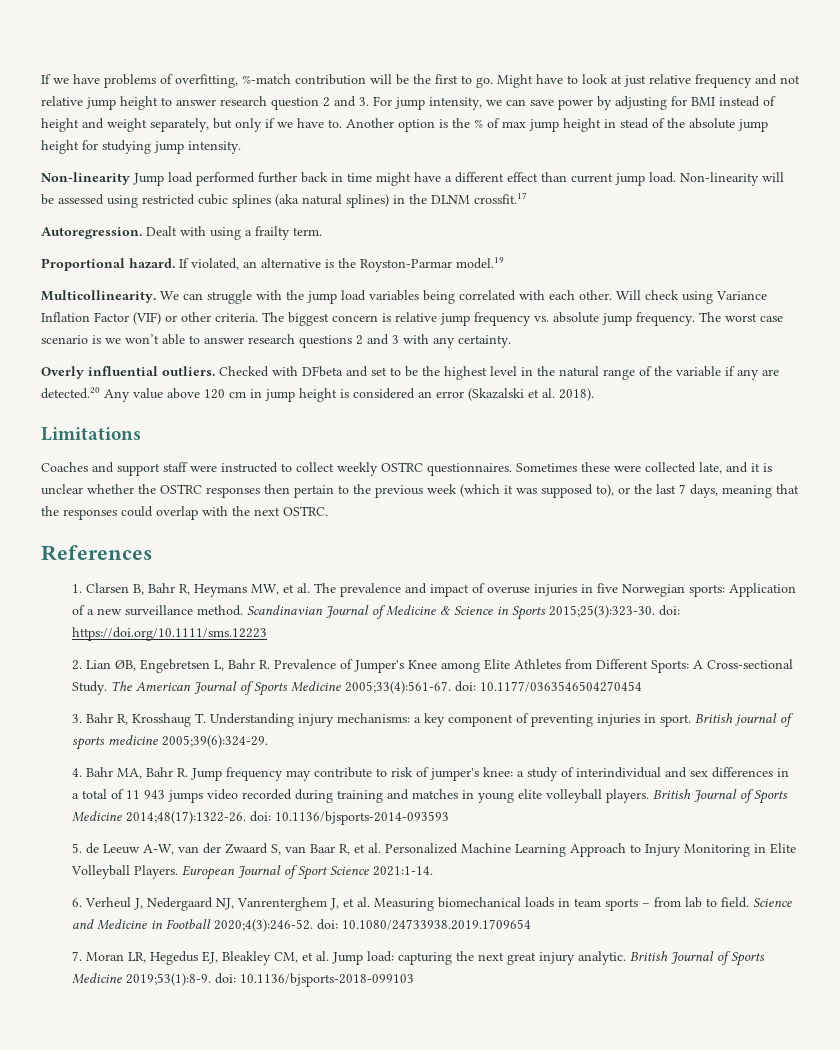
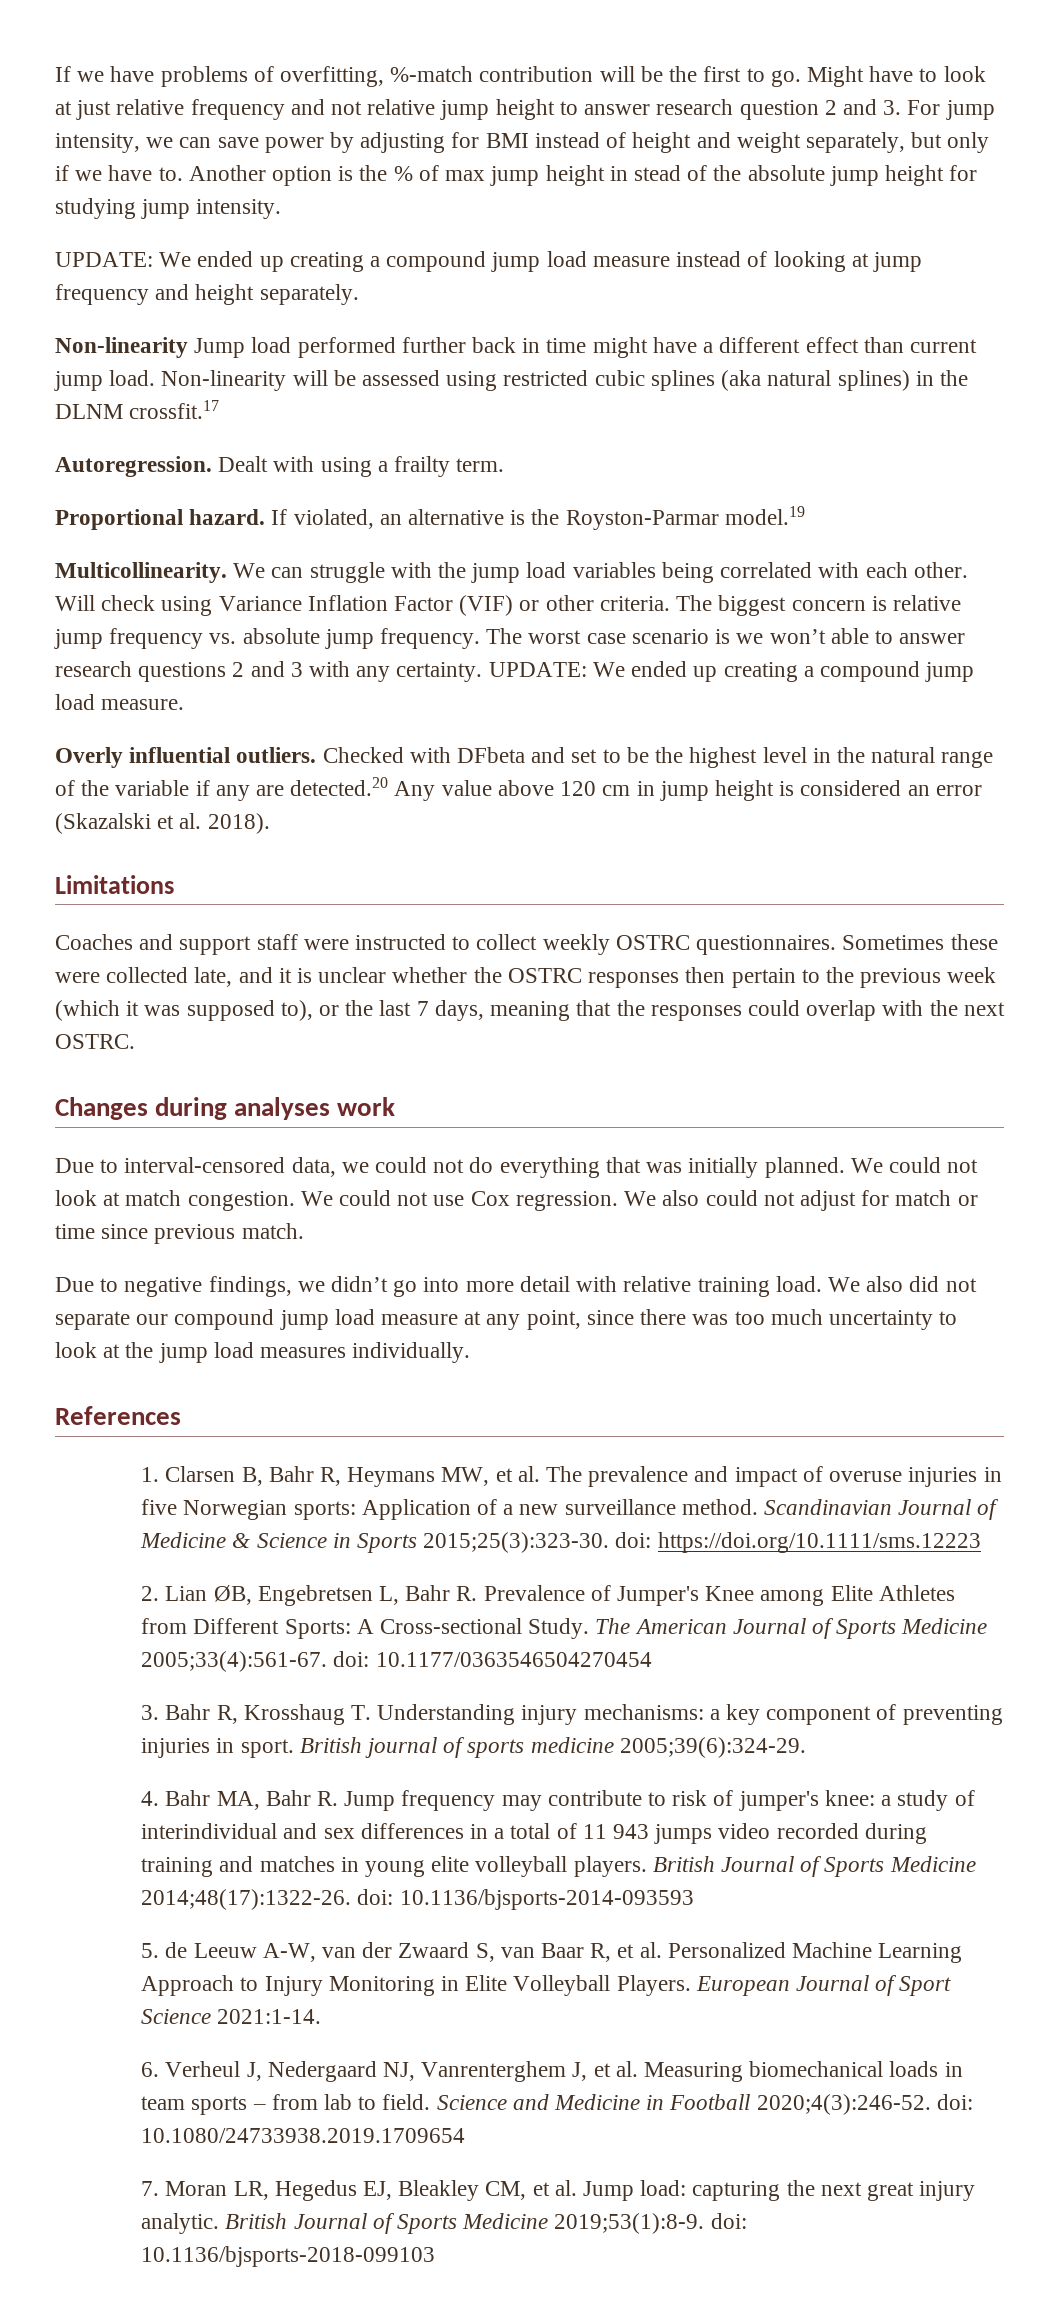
(241, 147) none -> [55,251,922,272] [55,284,359,305] // UPDATE: We ended up creating a compound jump load measure instead of looking at jump frequency and height separately.
(511, 341) none -> [488,661,975,682] [55,694,185,710] UPDATE: We ended up creating a compound jump load measure.
(328, 511) none -> [55,1097,396,1120] [55,1157,979,1178] [55,1190,978,1211] [55,1223,304,1244] [55,1276,977,1297] [55,1309,958,1330] [55,1342,471,1363] // Changes during analyses work // Due to interval-censored data, we could not do everything that was initially planned. We could not look at match congestion. We could not use Cox regression. We also could not adjust for match or time since previous match. // Due to negative findings, we didn’t go into more detail with relative training load. We also did not separate our compound jump load measure at any point, since there was too much uncertainty to look at the jump load measures individually.

